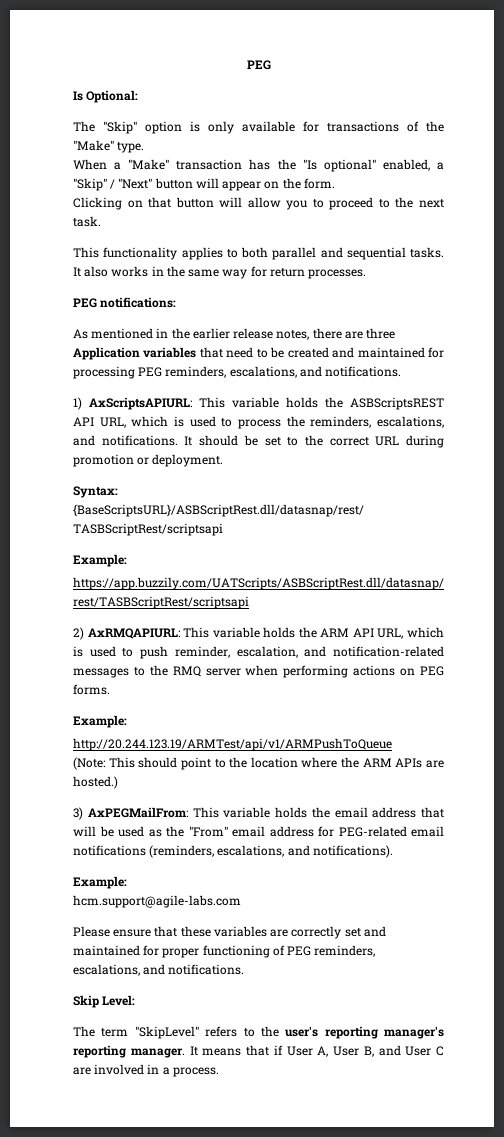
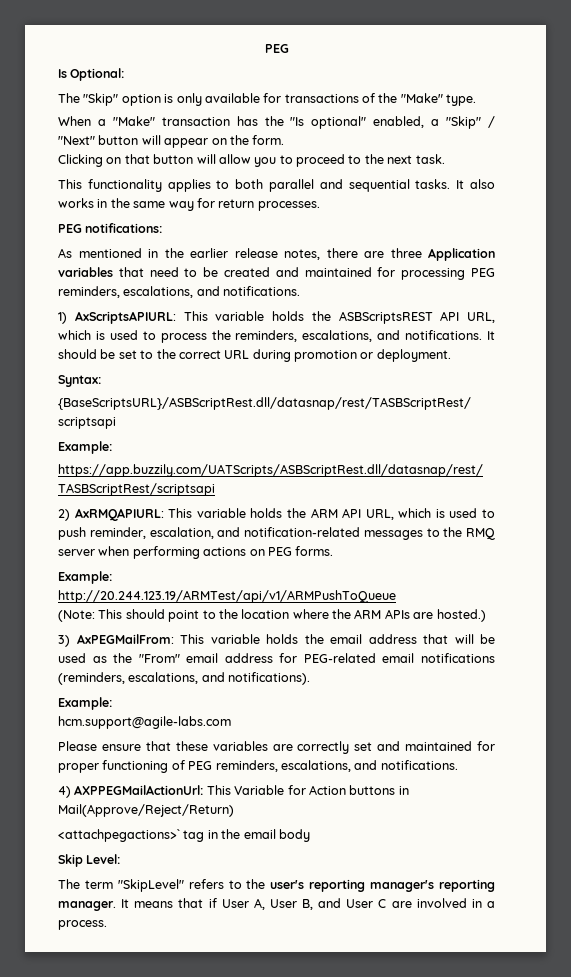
(245, 969) none -> [58,785,409,798] [58,804,234,817] [58,829,310,842] // 4) AXPPEGMailActionUrl: This Variable for Action buttons in Mail(Approve/Reject/Return) // <attachpegactions>` tag in the email body

